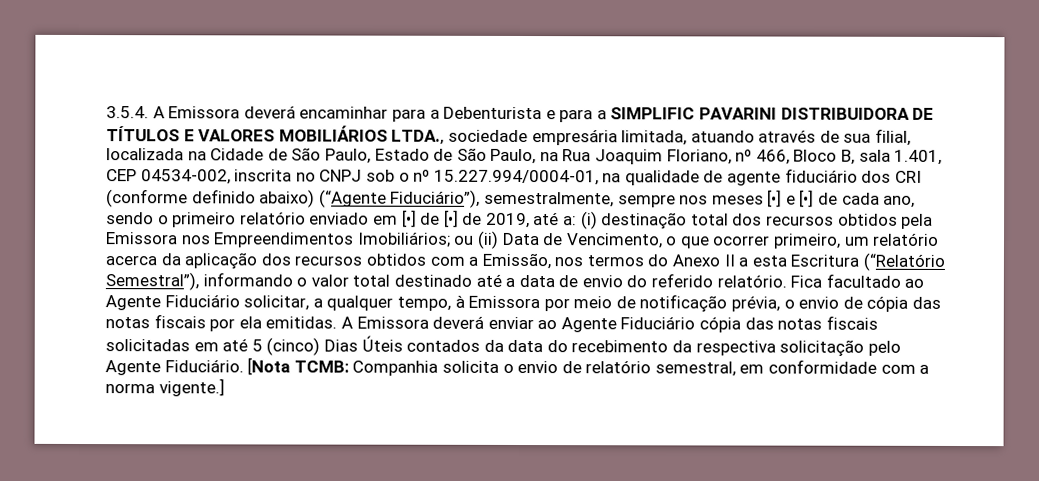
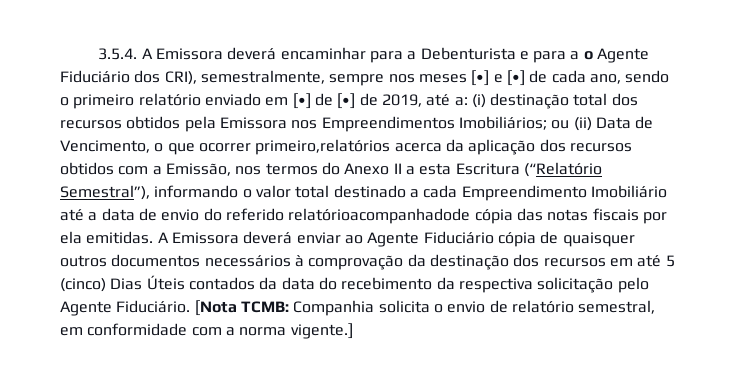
[610,107,935,120] [106,125,912,146] [106,147,943,165] [106,168,922,186] [106,189,481,208] SIMPLIFIC PAVARINI DISTRIBUIDORA DE TÍTULOS E VALORES MOBILIÁRIOS LTDA., sociedade empresária limitada, atuando através de sua filial, localizada na Cidade de São Paulo, Estado de São Paulo, na Rua Joaquim Floriano, nº 466, Bloco B, sala 1.401, CEP 04534-002, inscrita no CNPJ sob o nº 15.227.994/0004-01, na qualidade de agente fiduciário dos CRI (conforme definido abaixo) (“Agente Fiduciário”), -> [583,48,650,63] [60,70,197,85] o Agente Fiduciário dos CRI),
[773,232,940,249] primeiro, um relatório -> [255,139,391,155] primeiro,relatórios
(472, 280) none -> [409,185,667,201] a cada Empreendimento Imobiliário
[716,273,925,288] [105,294,863,313] relatório. Fica facultado ao Agente Fiduciário solicitar, a qualquer tempo, à Emissora por meio de notificação prévia, o envio de -> [288,208,471,224] relatórioacompanhadode
[744,315,878,330] [105,339,190,352] das notas fiscais solicitadas -> [540,231,635,247] [60,254,606,270] de quaisquer outros documentos necessários à comprovação da destinação dos recursos

